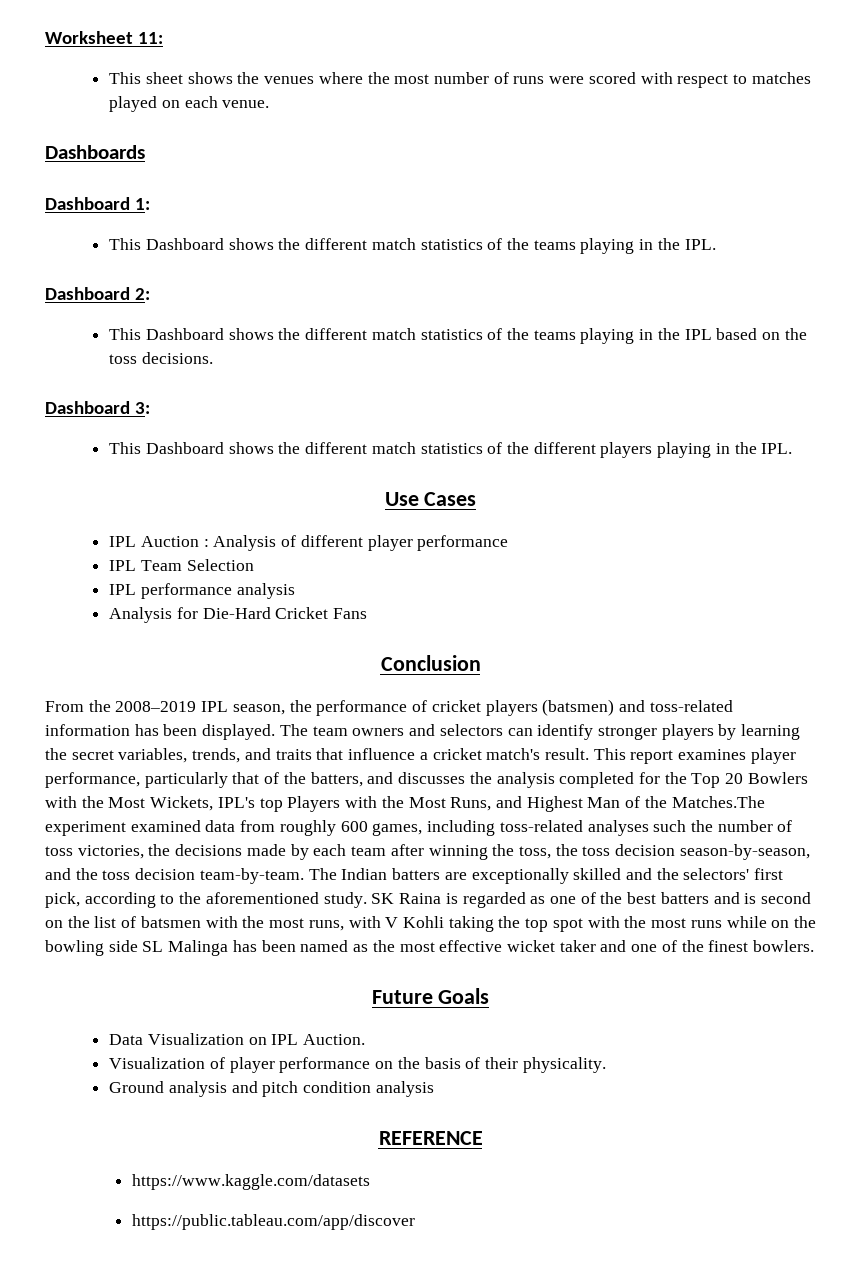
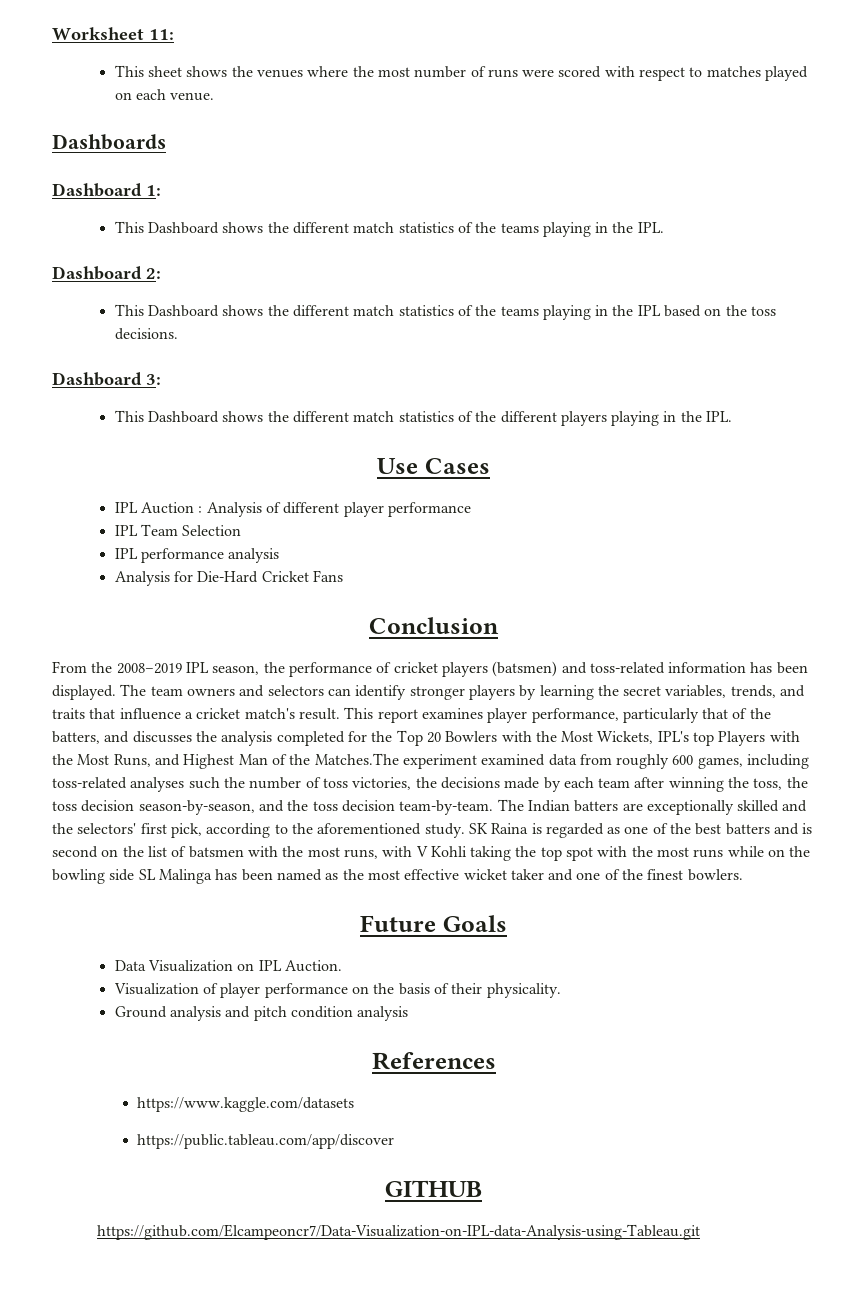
[378,1131,483,1145] REFERENCE -> [371,1052,496,1070] References
(415, 1222) none -> [385,1180,482,1197] [97,1224,701,1240] // GITHUB // https://github.com/Elcampeoncr7/Data-Visualization-on-IPL-data-Analysis-using-Tableau.git

